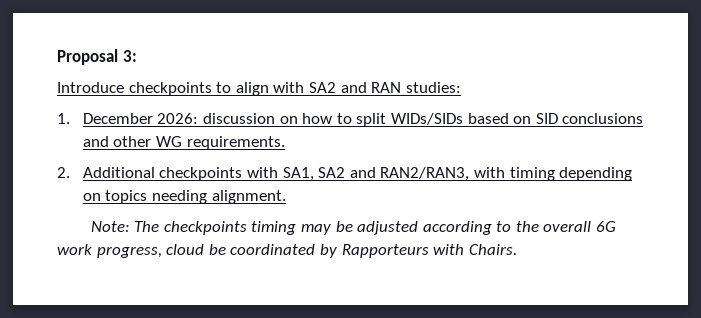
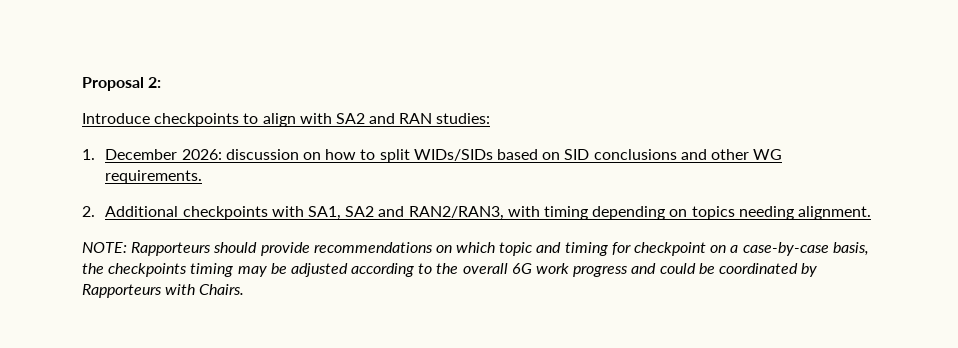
[122,50,137,62] 3: -> [148,77,162,88] 2:
[90,221,160,232] Note: The -> [82,242,869,256] [82,263,104,274] NOTE: Rapporteurs should provide recommendations on which topic and timing for checkpoint on a case-by-case basis, the
[96,244,205,258] progress, cloud -> [573,263,696,277] progress and could

